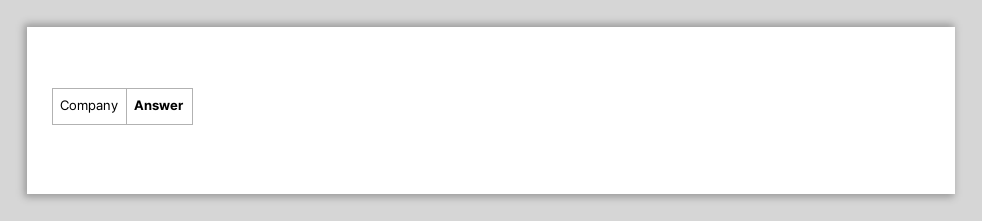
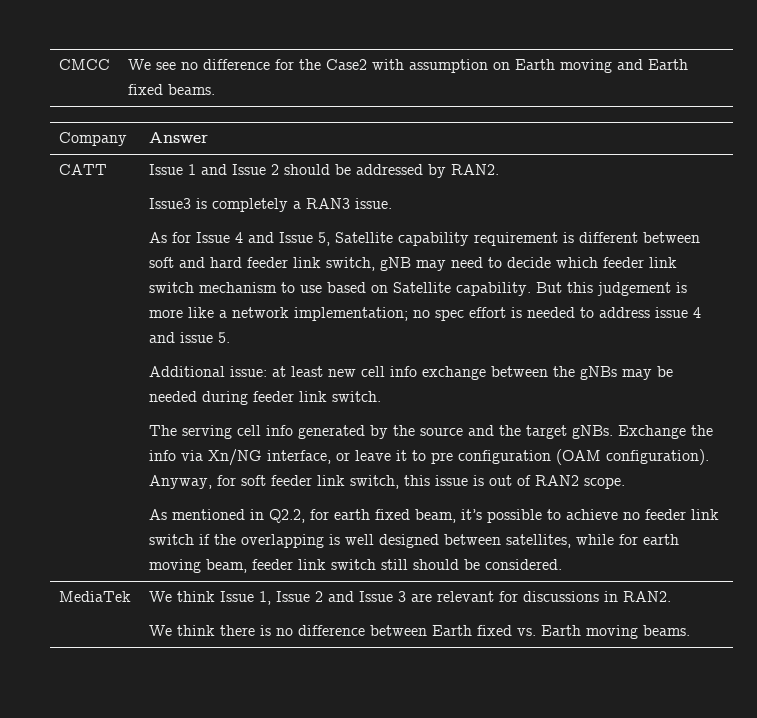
[59,100,118,113] [133,100,184,111] Company | Answer -> [58,59,110,70] [127,59,688,73] [127,84,215,95] [58,132,127,146] [148,132,208,143] [58,164,107,175] [148,164,499,178] [148,198,392,212] [148,232,700,246] [148,257,677,271] [148,282,687,296] [148,307,701,321] [148,332,230,343] [148,366,673,380] [148,391,381,405] [148,425,713,439] [148,449,709,466] [148,475,625,489] [148,509,719,523] [148,534,679,548] [148,559,562,573] [58,591,131,602] [148,591,671,605] [148,625,690,639] CMCC | We see no difference for the Case2 with assumption on Earth moving and Earth fixed beams. // Company | Answer // CATT | Issue 1 and Issue 2 should be addressed by RAN2. // Issue3 is completely a RAN3 issue. // As for Issue 4 and Issue 5, Satellite capability requirement is different between soft and hard feeder link switch, gNB may need to decide which feeder link switch mechanism to use based on Satellite capability. But this judgement is more like a network implementation; no spec effort is needed to address issue 4 and issue 5. // Additional issue: at least new cell info exchange between the gNBs may be needed during feeder link switch. // The serving cell info generated by the source and the target gNBs. Exchange the info via Xn/NG interface, or leave it to pre configuration (OAM configuration). Anyway, for soft feeder link switch, this issue is out of RAN2 scope. // As mentioned in Q2.2, for earth fixed beam, it’s possible to achieve no feeder link switch if the overlapping is well designed between satellites, while for earth moving beam, feeder link switch still should be considered. // MediaTek | We think Issue 1, Issue 2 and Issue 3 are relevant for discussions in RAN2. // We think there is no difference between Earth fixed vs. Earth moving beams.

